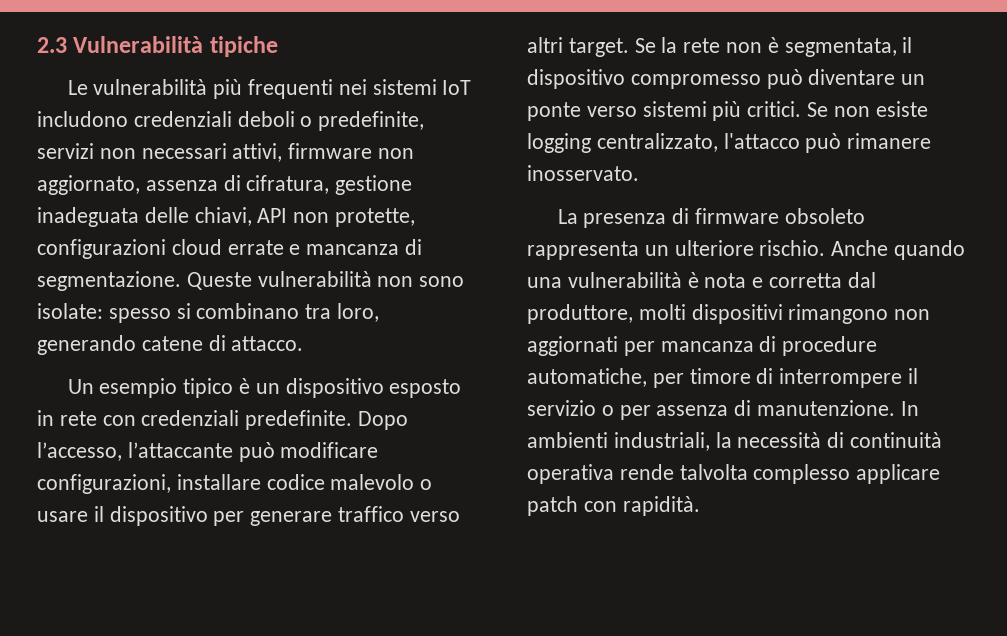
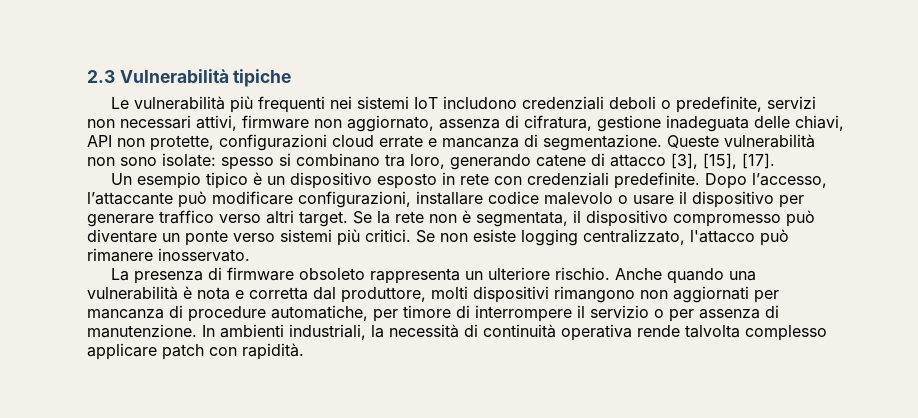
[231,336,304,351] attacco. -> [610,153,775,169] attacco [3], [15], [17].

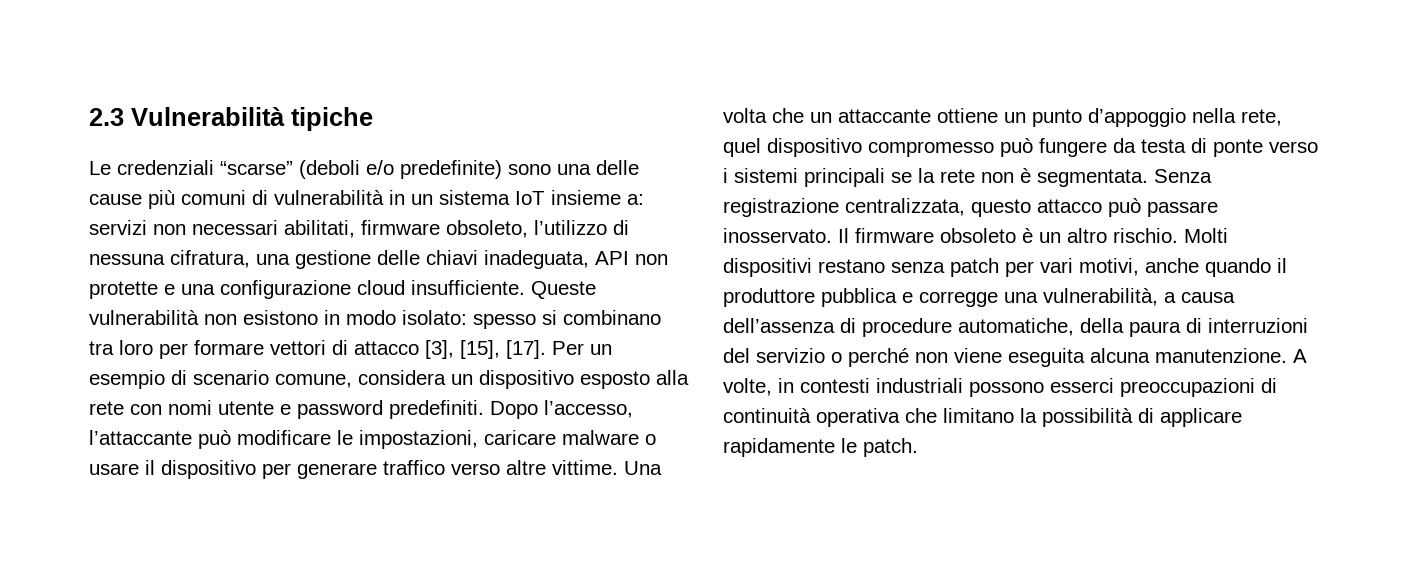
[133,96,816,113] [87,115,844,132] [87,134,815,151] [87,153,586,170] vulnerabilità più frequenti nei sistemi IoT includono credenziali deboli o predefinite, servizi non necessari attivi, firmware non aggiornato, assenza di cifratura, gestione inadeguata delle chiavi, API non protette, configurazioni cloud errate e mancanza di segmentazione. Queste vulnerabilità non sono isolate: spesso si combinano tra loro, generando catene -> [117,160,639,179] [89,190,644,209] [89,220,629,238] [89,250,668,269] [89,280,596,299] [89,310,661,329] [89,340,326,359] credenziali “scarse” (deboli e/o predefinite) sono una delle cause più comuni di vulnerabilità in un sistema IoT insieme a: servizi non necessari abilitati, firmware obsoleto, l’utilizzo di nessuna cifratura, una gestione delle chiavi inadeguata, API non protette e una configurazione cloud insufficiente. Queste vulnerabilità non esistono in modo isolato: spesso si combinano tra loro per formare vettori
[110,172,262,189] // Un esempio tipico è -> [552,341,612,355] [89,370,446,389] Per un esempio di scenario comune, considera
[441,172,455,185] in -> [656,370,689,385] alla
[526,172,700,189] credenziali predefinite. -> [168,400,484,419] nomi utente e password predefiniti.
[298,191,613,208] configurazioni, installare codice malevolo -> [337,430,639,449] le impostazioni, caricare malware
[266,210,815,227] [87,229,789,246] [87,248,250,262] [110,267,756,284] [87,286,779,303] [87,305,779,322] [87,324,827,341] [87,343,304,360] altri target. Se la rete non è segmentata, il dispositivo compromesso può diventare un ponte verso sistemi più critici. Se non esiste logging centralizzato, l'attacco può rimanere inosservato. // La presenza di firmware obsoleto rappresenta un ulteriore rischio. Anche quando una vulnerabilità è nota e corretta dal produttore, molti dispositivi rimangono non aggiornati per mancanza di procedure automatiche, per timore di interrompere il servizio o per assenza di manutenzione. In ambienti industriali, la necessità di continuità operativa rende talvolta complesso applicare patch con rapidità. -> [506,460,662,475] [723,108,1282,127] [723,138,1318,157] [723,168,1212,187] [723,198,1218,217] [723,228,1228,243] [723,258,1287,277] [723,288,1235,307] [723,318,1308,337] [723,348,1307,367] [723,378,1277,397] [723,408,1242,427] [723,438,918,457] altre vittime. Una volta che un attaccante ottiene un punto d’appoggio nella rete, quel dispositivo compromesso può fungere da testa di ponte verso i sistemi principali se la rete non è segmentata. Senza registrazione centralizzata, questo attacco può passare inosservato. Il firmware obsoleto è un altro rischio. Molti dispositivi restano senza patch per vari motivi, anche quando il produttore pubblica e corregge una vulnerabilità, a causa dell’assenza di procedure automatiche, della paura di interruzioni del servizio o perché non viene eseguita alcuna manutenzione. A volte, in contesti industriali possono esserci preoccupazioni di continuità operativa che limitano la possibilità di applicare rapidamente le patch.

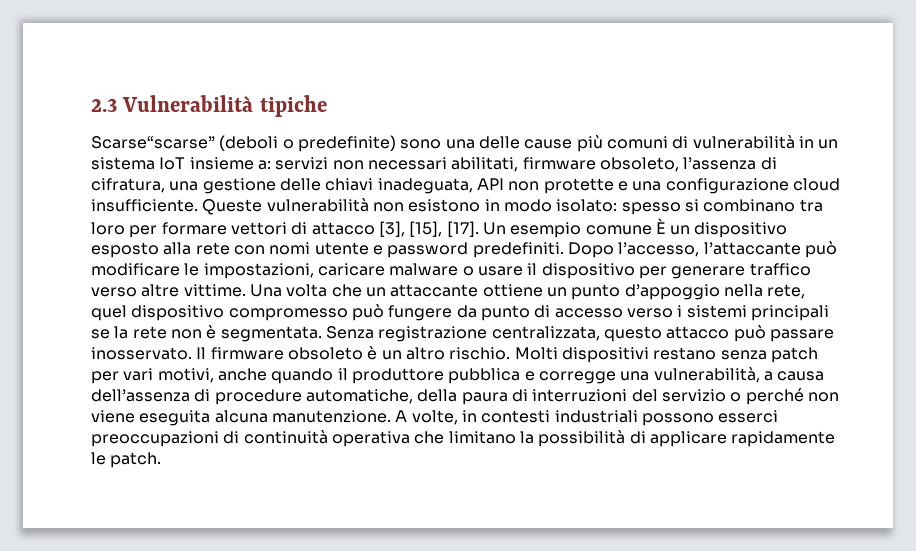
[89,160,394,179] Le credenziali “scarse” (deboli e/o -> [91,135,294,151] Scarse“scarse” (deboli o
[534,220,629,235] [89,254,165,265] l’utilizzo di nessuna -> [683,157,777,170] l’assenza di
[552,341,612,355] [89,370,446,389] Per un esempio di scenario comune, considera -> [482,218,666,238] Un esempio comune È
[1141,138,1263,157] testa di ponte -> [480,305,623,321] punto di accesso

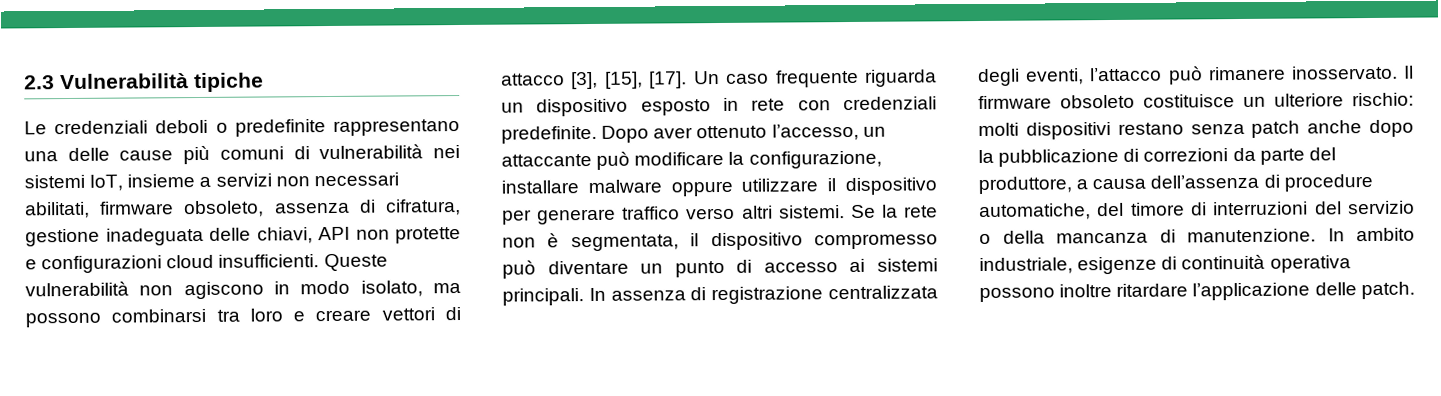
[91,135,442,152] Scarse“scarse” (deboli o predefinite) sono -> [24,118,461,137] Le credenziali deboli o predefinite rappresentano
[798,136,839,149] [91,157,271,170] in un sistema IoT insieme a: -> [433,144,461,159] [24,174,212,191] nei sistemi IoT, insieme a
[683,157,757,170] l’assenza -> [274,202,350,214] assenza
[169,178,840,194] [91,199,198,212] una gestione delle chiavi inadeguata, API non protette e una configurazione cloud insufficiente. -> [25,226,461,247] [25,254,320,274] gestione inadeguata delle chiavi, API non protette e configurazioni cloud insufficienti.
[408,199,481,212] esistono -> [183,281,264,300] agiscono
[556,199,823,215] [91,222,227,238] isolato: spesso si combinano tra loro per formare -> [360,280,461,297] [25,308,372,328] isolato, ma possono combinarsi tra loro e creare
[510,218,666,238] esempio comune È -> [726,69,937,88] caso frequente riguarda
[163,242,192,255] alla -> [723,97,739,111] in
[269,241,837,258] [91,263,523,279] nomi utente e password predefiniti. Dopo l’accesso, l’attaccante può modificare le impostazioni, caricare malware o usare -> [843,96,937,111] [501,123,886,144] [501,150,882,170] [501,178,819,197] credenziali predefinite. Dopo aver ottenuto l’accesso, un attaccante può modificare la configurazione, installare malware oppure utilizzare
[141,284,806,300] [91,304,829,321] [91,325,834,342] [91,346,818,363] [91,367,760,384] altre vittime. Una volta che un attaccante ottiene un punto d’appoggio nella rete, quel dispositivo compromesso può fungere da punto di accesso verso i sistemi principali se la rete non è segmentata. Senza registrazione centralizzata, questo attacco può passare inosservato. Il firmware obsoleto è un altro rischio. Molti dispositivi restano senza patch per vari motivi, anche quando il produttore pubblica e corregge una vulnerabilità, -> [741,204,938,219] [502,232,938,252] [502,258,938,279] [502,285,938,306] [978,65,1414,87] [978,92,1414,110] [978,119,1414,140] [978,147,1336,167] [978,176,1072,195] altri sistemi. Se la rete non è segmentata, il dispositivo compromesso può diventare un punto di accesso ai sistemi principali. In assenza di registrazione centralizzata degli eventi, l’attacco può rimanere inosservato. Il firmware obsoleto costituisce un ulteriore rischio: molti dispositivi restano senza patch anche dopo la pubblicazione di correzioni da parte del produttore,
[417,389,508,405] della paura -> [1097,202,1185,217] del timore
[745,388,839,405] [91,410,779,426] [91,430,836,447] [91,452,106,465] perché non viene eseguita alcuna manutenzione. A volte, in contesti industriali possono esserci preoccupazioni di continuità operativa che limitano la possibilità di applicare rapidamente le -> [1002,227,1415,244] [979,254,1351,275] [979,282,1357,303] della mancanza di manutenzione. In ambito industriale, esigenze di continuità operativa possono inoltre ritardare l’applicazione delle

